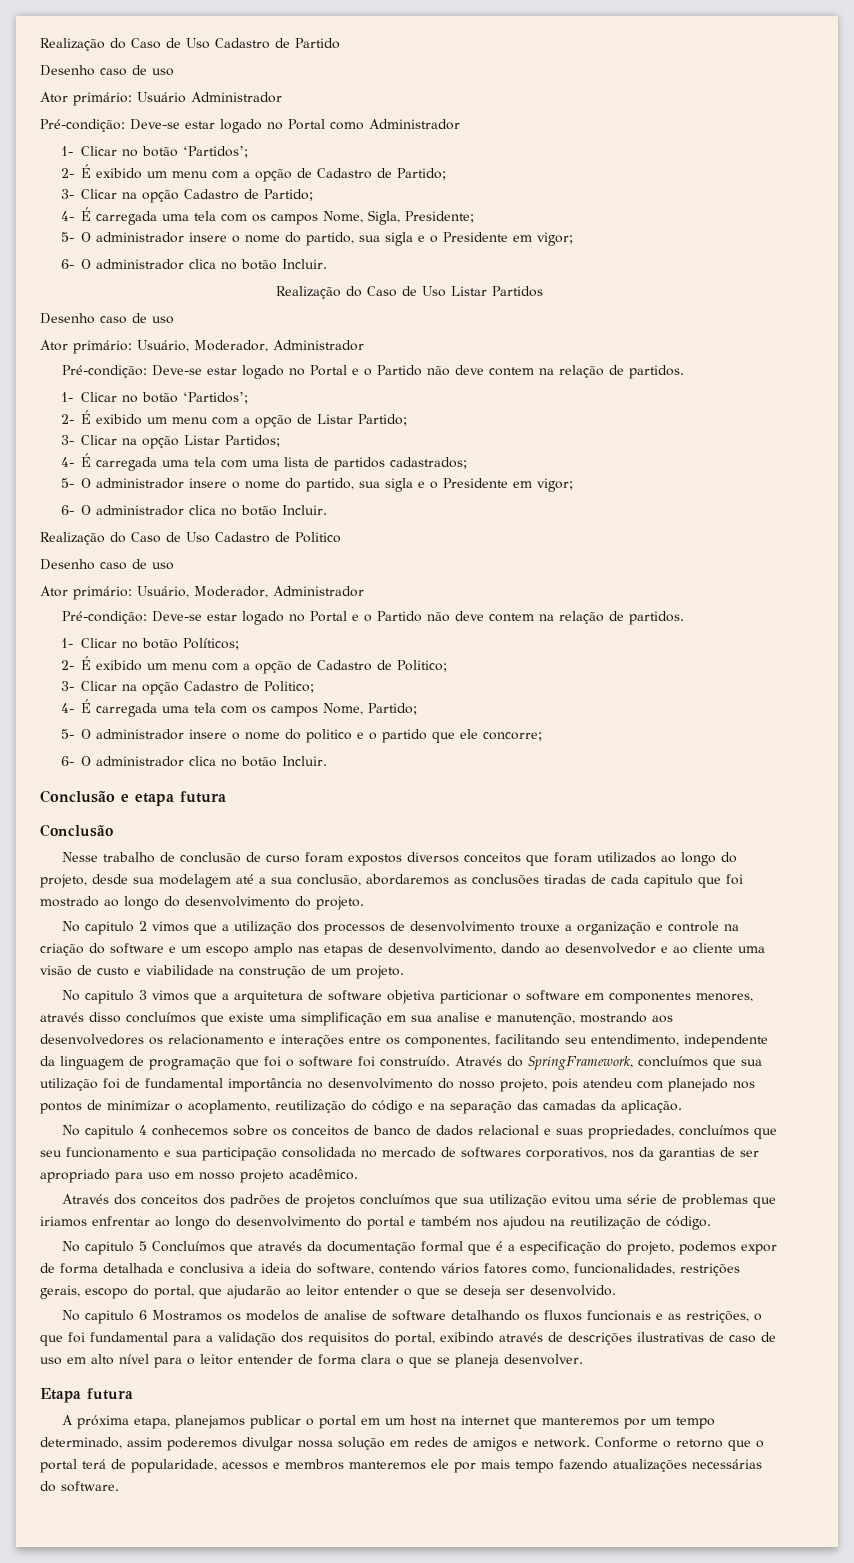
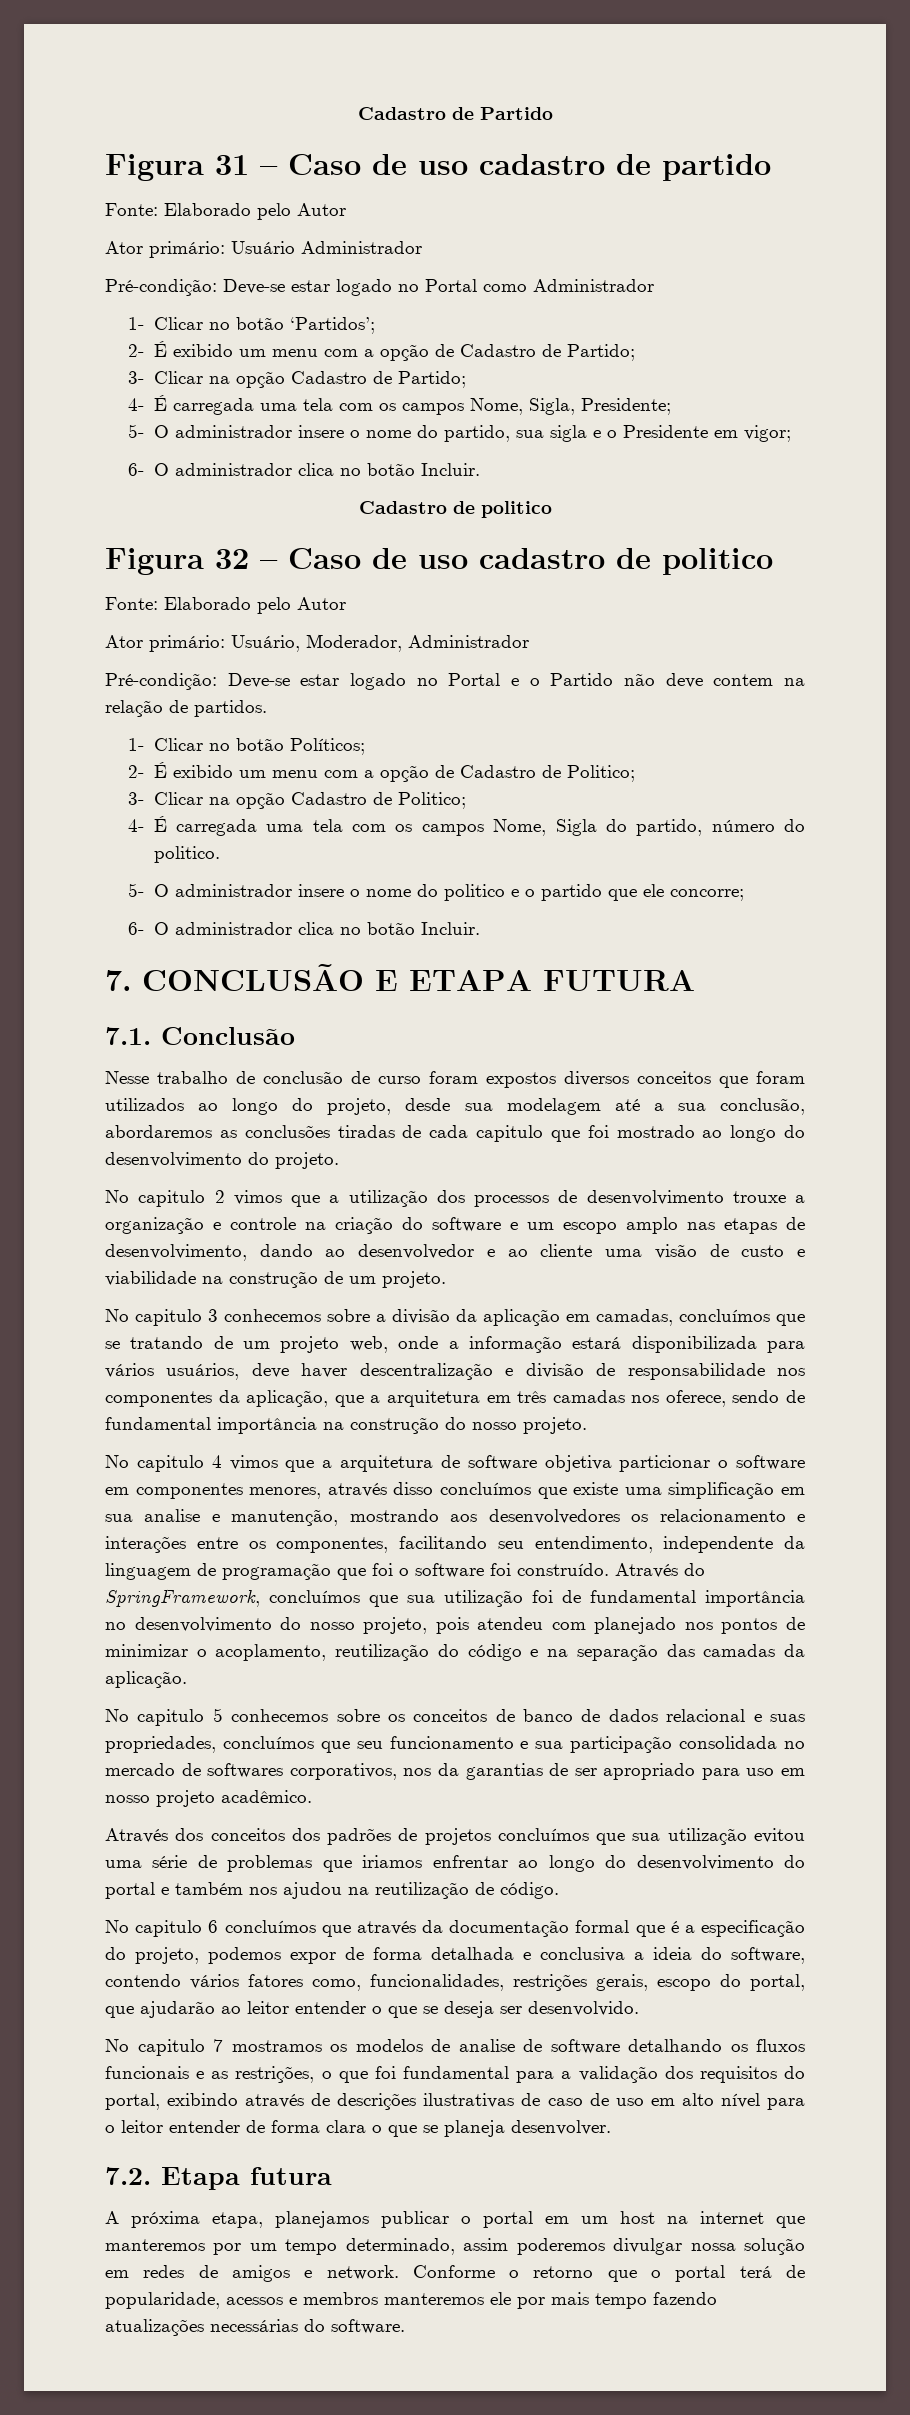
[40,38,340,51] [40,65,174,76] Realização do Caso de Uso Cadastro de Partido // Desenho caso de uso -> [357,107,553,120] [105,154,771,181] [105,203,346,220] Cadastro de Partido // Figura 31 – Caso de uso cadastro de partido // Fonte: Elaborado pelo Autor
[275,286,543,299] [40,313,174,324] [40,340,364,354] [61,365,684,379] [60,392,249,404] [60,410,408,428] [60,435,281,449] [60,453,468,471] [60,478,574,492] [60,505,328,516] [40,532,341,545] [40,559,174,570] Realização do Caso de Uso Listar Partidos // Desenho caso de uso // Ator primário: Usuário, Moderador, Administrador // Pré-condição: Deve-se estar logado no Portal e o Partido não deve contem na relação de partidos. // 1- Clicar no botão ‘Partidos’; // 2- É exibido um menu com a opção de Listar Partido; // 3- Clicar na opção Listar Partidos; // 4- É carregada uma tela com uma lista de partidos cadastrados; // 5- O administrador insere o nome do partido, sua sigla e o Presidente em vigor; // 6- O administrador clica no botão Incluir. // Realização do Caso de Uso Cadastro de Politico // Desenho caso de uso -> [358,501,552,518] [105,548,773,575] [105,597,346,614] Cadastro de politico // Figura 32 – Caso de uso cadastro de politico // Fonte: Elaborado pelo Autor
[368,703,418,715] Partido; -> [555,819,805,836] [153,846,220,863] Sigla do partido, número do politico.
[40,790,226,806] Conclusão e etapa futura // -> [105,964,695,991] [105,1027,151,1045] 7. CONCLUSÃO E ETAPA FUTURA // 7.1.
(147, 995) none -> [224,1309,805,1326] [105,1336,806,1353] [105,1363,806,1380] [105,1390,805,1407] [105,1417,587,1434] [105,1455,222,1472] conhecemos sobre a divisão da aplicação em camadas, concluímos que se tratando de um projeto web, onde a informação estará disponibilizada para vários usuários, deve haver descentralização e divisão de responsabilidade nos componentes da aplicação, que a arquitetura em três camadas nos oferece, sendo de fundamental importância na construção do nosso projeto. // No capitulo 4
[138,1125,147,1135] 4 -> [212,1708,223,1722] 5
[138,1241,225,1252] 5 Concluímos -> [208,1920,316,1933] 6 concluímos
[138,1310,222,1321] 6 Mostramos -> [213,2039,322,2052] 7 mostramos
(583, 1359) none -> [105,2167,151,2185] 7.2.

